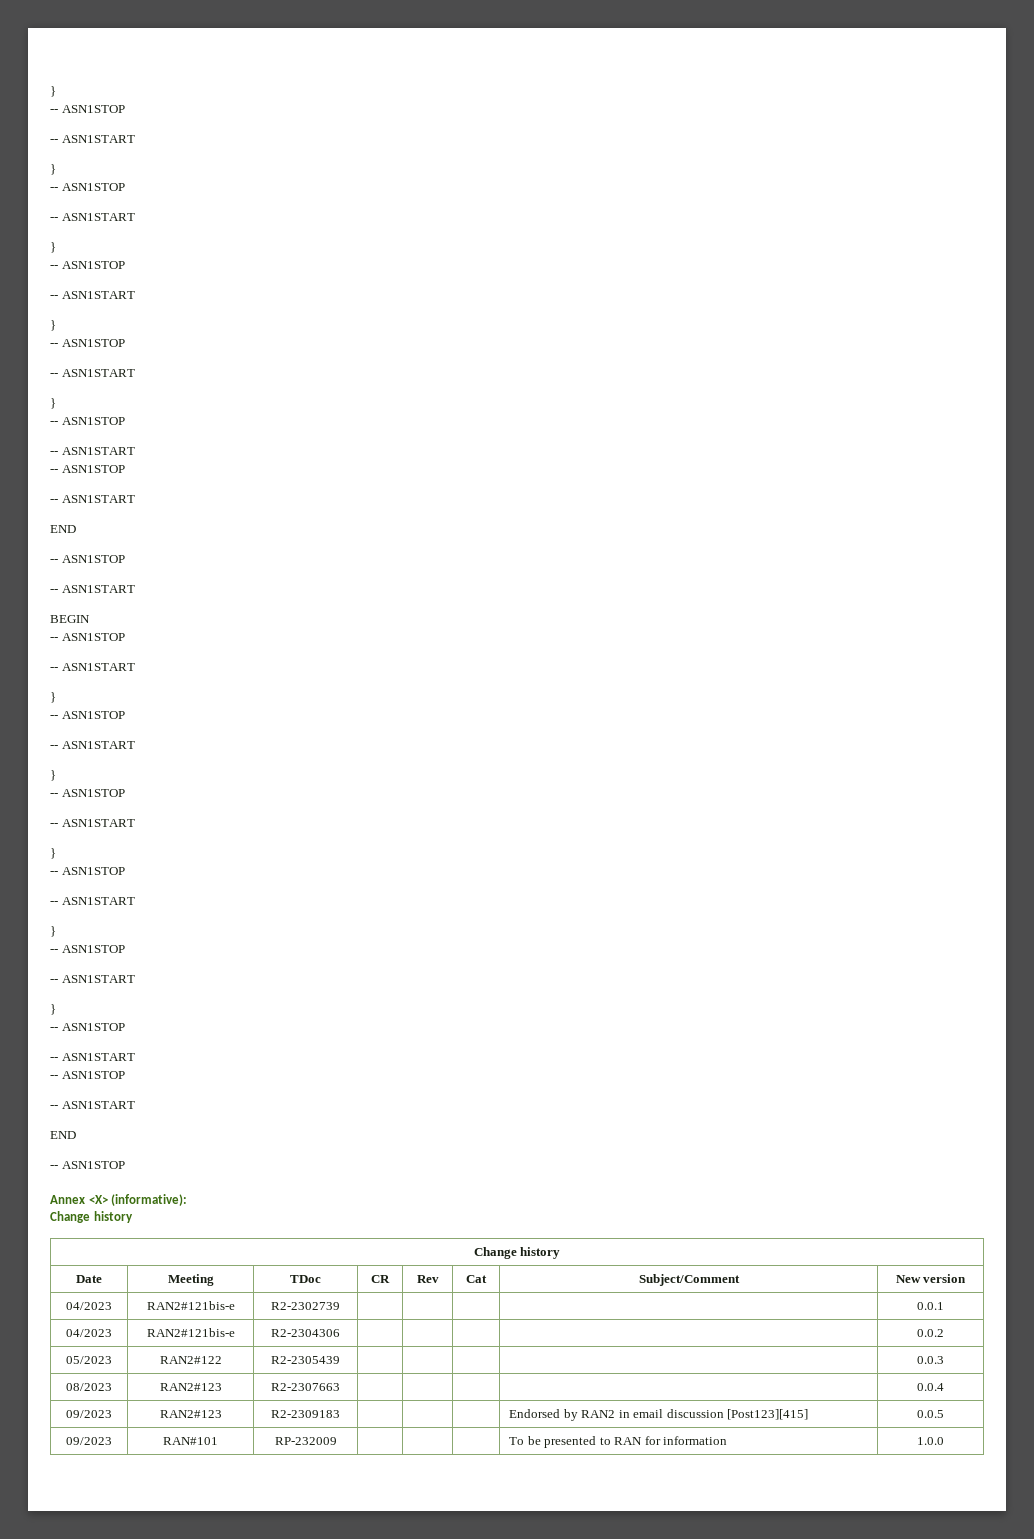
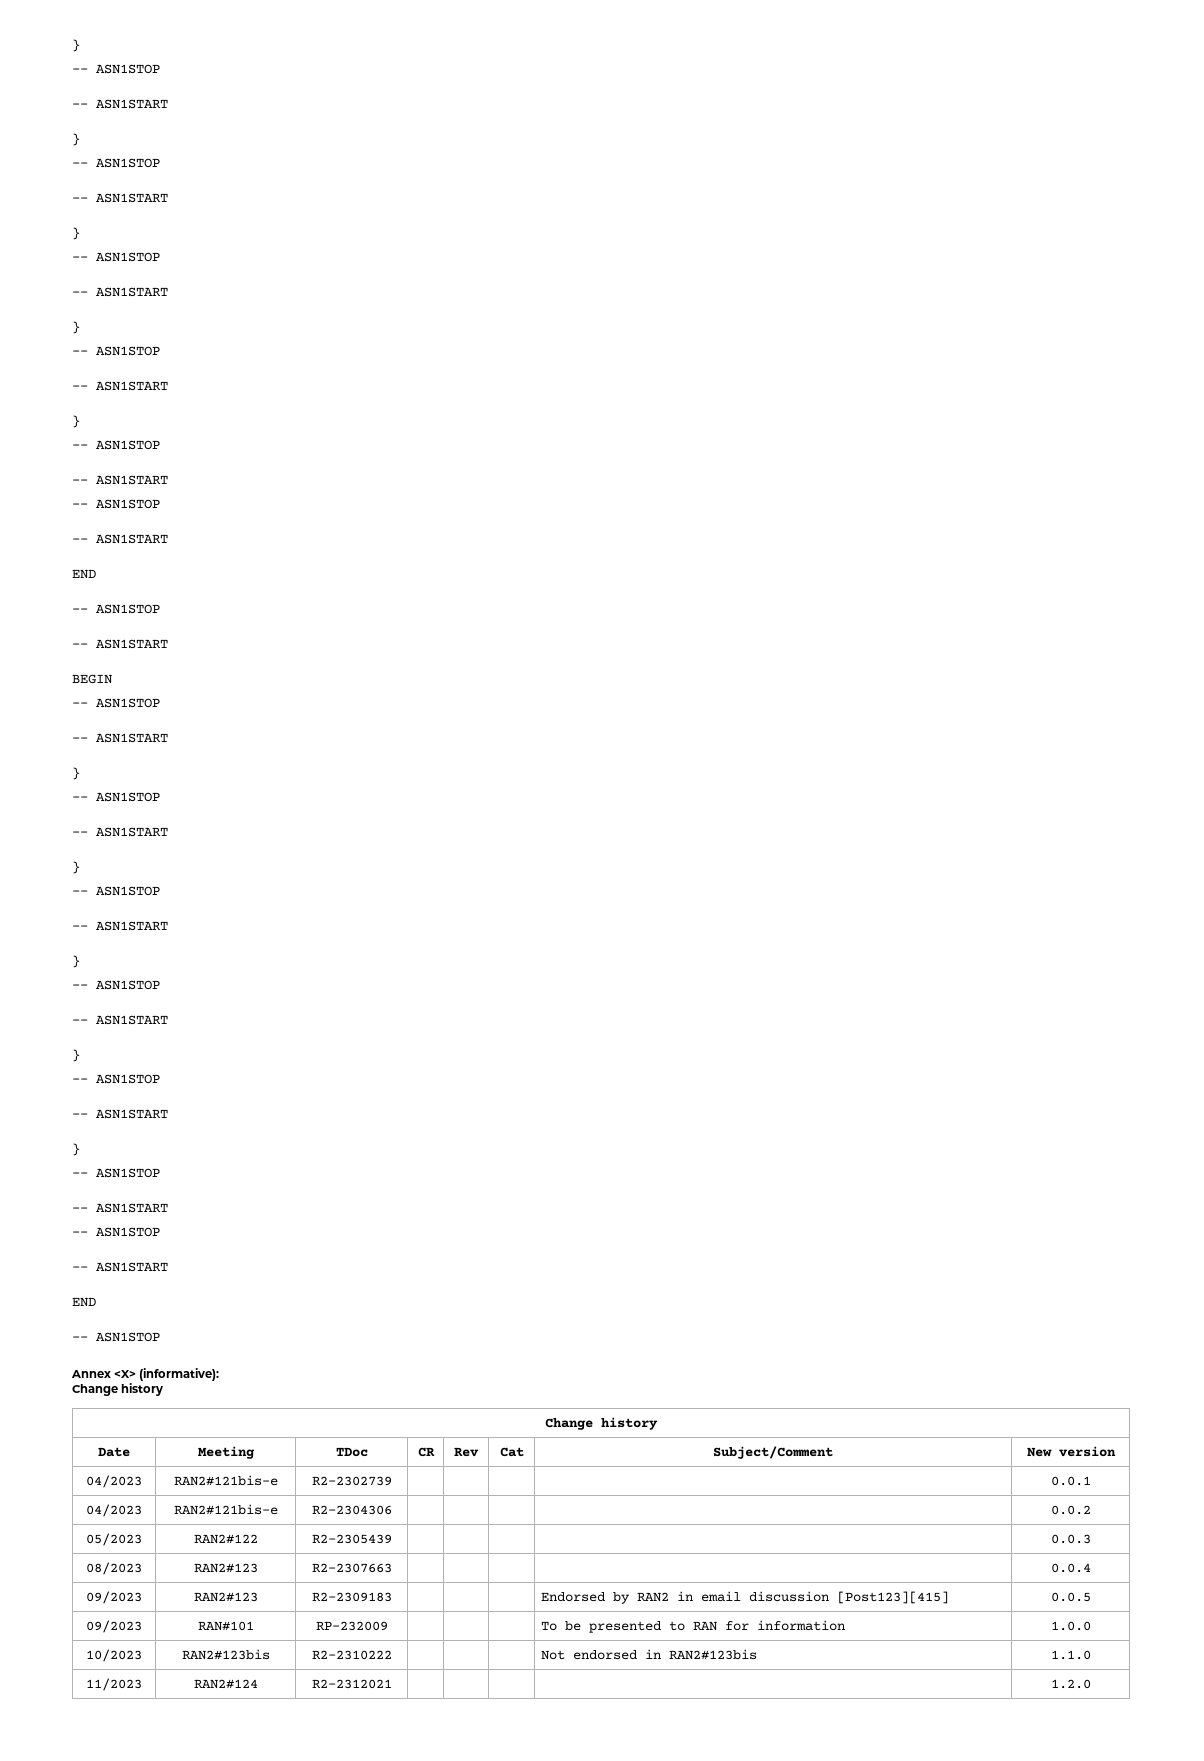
(944, 1441) none -> [86,1649,142,1662] [181,1649,270,1660] [311,1650,392,1660] [540,1649,757,1660] [1050,1650,1091,1660] [86,1678,142,1691] [193,1679,258,1689] [311,1679,392,1689] [1050,1679,1091,1689] // 10/2023 | RAN2#123bis | R2-2310222 | | | | Not endorsed in RAN2#123bis | 1.1.0 // 11/2023 | RAN2#124 | R2-2312021 | | | | | 1.2.0

